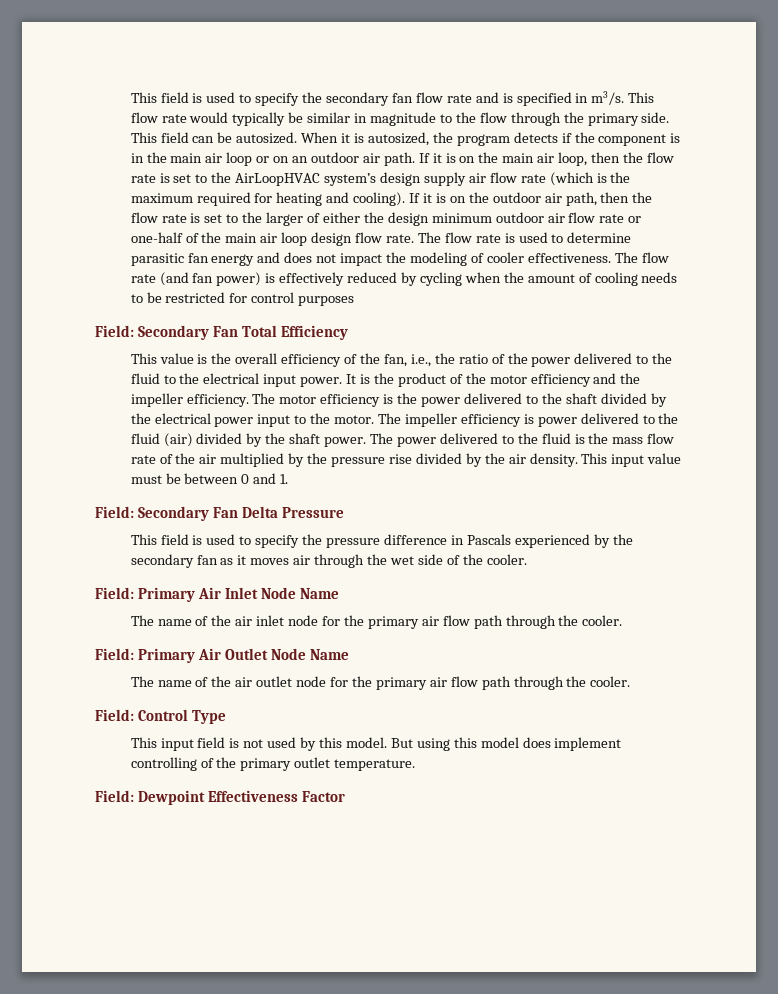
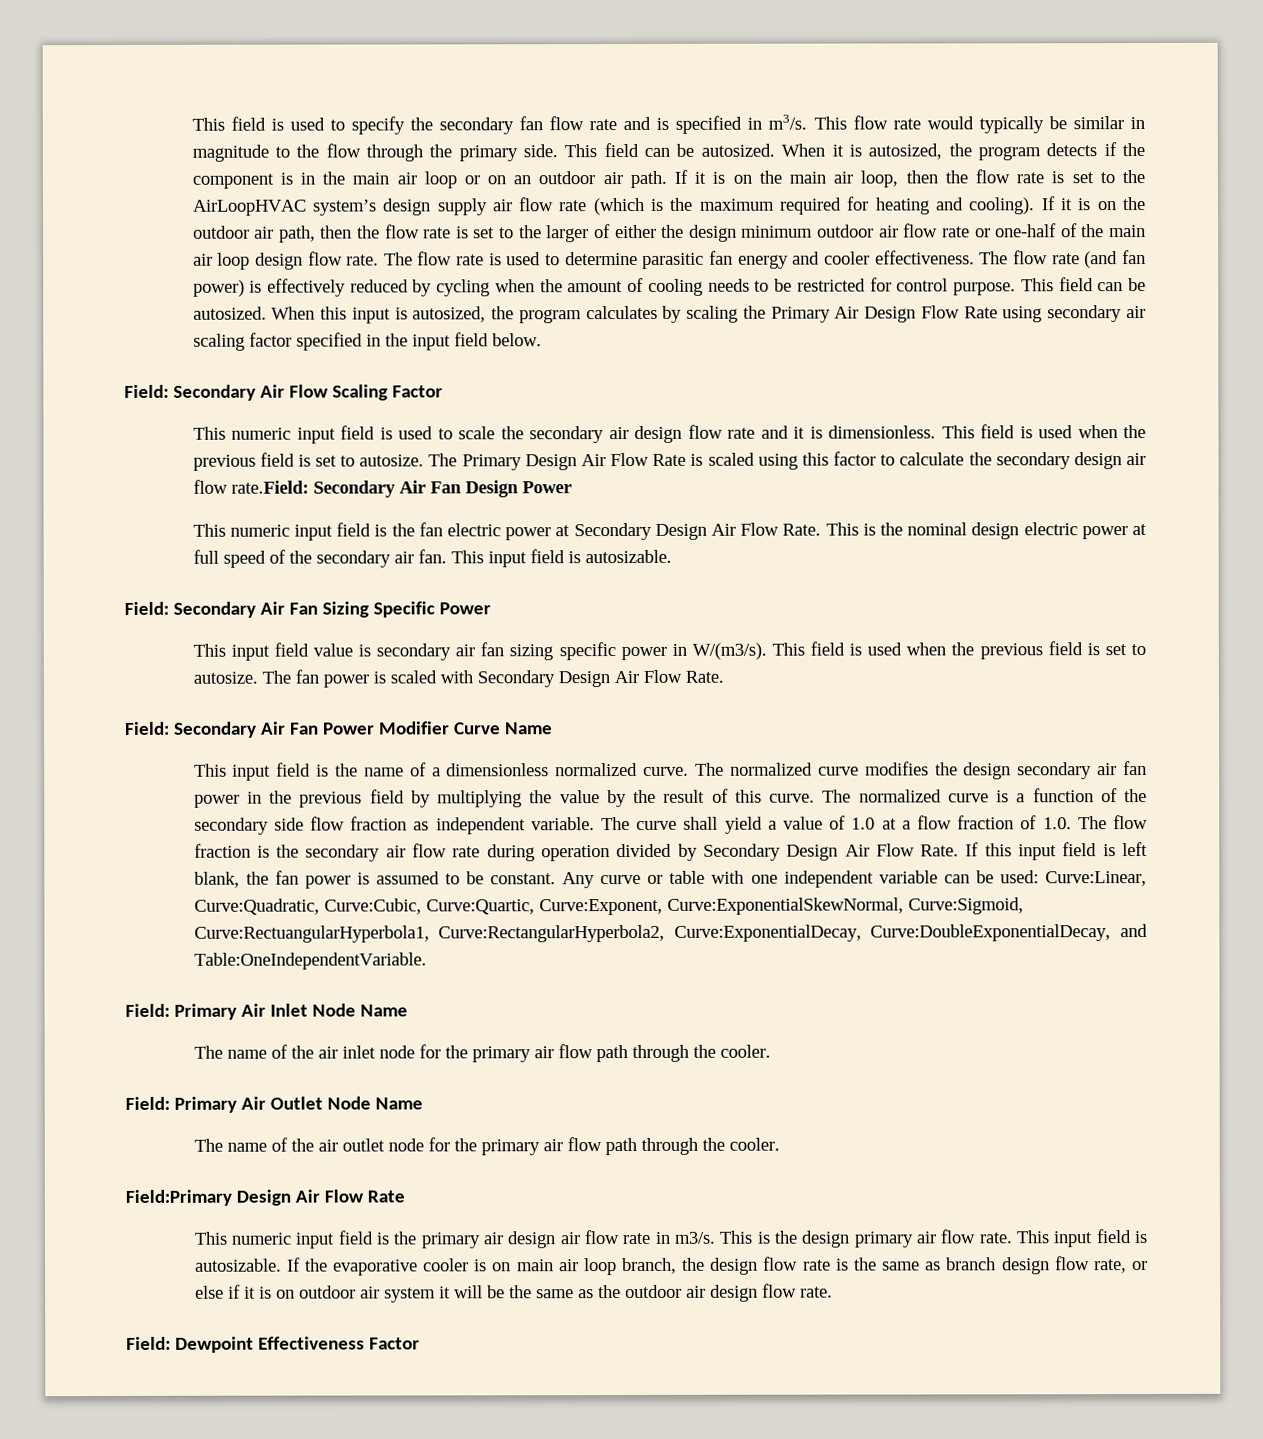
[284,252,484,266] does not impact the modeling of -> (821, 258) none
[298,296,355,306] [95,325,348,340] [130,353,673,367] [130,373,641,387] [130,393,667,407] [130,413,679,427] [130,433,675,447] [130,453,682,467] [130,473,289,484] [95,506,344,521] [130,534,633,548] [130,554,527,568] purposes // Field: Secondary Fan Total Efficiency // This value is the overall efficiency of the fan, i.e., the ratio of the power delivered to the fluid to the electrical input power. It is the product of the motor efficiency and the impeller efficiency. The motor efficiency is the power delivered to the shaft divided by the electrical power input to the motor. The impeller efficiency is power delivered to the fluid (air) divided by the shaft power. The power delivered to the fluid is the mass flow rate of the air multiplied by the pressure rise divided by the air density. This input value must be between 0 and 1. // Field: Secondary Fan Delta Pressure // This field is used to specify the pressure difference in Pascals experienced by the secondary fan as it moves air through the wet side of the cooler. -> [953,277,1146,296] [192,305,1146,324] [192,332,542,351] [124,384,443,401] [192,424,1147,444] [192,451,1147,471] [192,479,572,498] [192,522,1148,541] [192,549,672,568] [124,601,491,618] [192,641,1146,661] [192,669,724,688] [125,721,553,738] [193,761,1147,781] [193,788,1147,808] [193,815,1149,835] [193,842,1148,862] [193,870,1147,889] [193,897,1024,916] [193,924,1148,943] [193,952,427,970] purpose. This field can be autosized. When this input is autosized, the program calculates by scaling the Primary Air Design Flow Rate using secondary air scaling factor specified in the input field below. // Field: Secondary Air Flow Scaling Factor // This numeric input field is used to scale the secondary air design flow rate and it is dimensionless. This field is used when the previous field is set to autosize. The Primary Design Air Flow Rate is scaled using this factor to calculate the secondary design air flow rate.Field: Secondary Air Fan Design Power // This numeric input field is the fan electric power at Secondary Design Air Flow Rate. This is the nominal design electric power at full speed of the secondary air fan. This input field is autosizable. // Field: Secondary Air Fan Sizing Specific Power // This input field value is secondary air fan sizing specific power in W/(m3/s). This field is used when the previous field is set to autosize. The fan power is scaled with Secondary Design Air Flow Rate. // Field: Secondary Air Fan Power Modifier Curve Name // This input field is the name of a dimensionless normalized curve. The normalized curve modifies the design secondary air fan power in the previous field by multiplying the value by the result of this curve. The normalized curve is a function of the secondary side flow fraction as independent variable. The curve shall yield a value of 1.0 at a flow fraction of 1.0. The flow fraction is the secondary air flow rate during operation divided by Secondary Design Air Flow Rate. If this input field is left blank, the fan power is assumed to be constant. Any curve or table with one independent variable can be used: Curve:Linear, Curve:Quadratic, Curve:Cubic, Curve:Quartic, Curve:Exponent, Curve:ExponentialSkewNormal, Curve:Sigmoid, Curve:RectuangularHyperbola1, Curve:RectangularHyperbola2, Curve:ExponentialDecay, Curve:DoubleExponentialDecay, and Table:OneIndependentVariable.
[95,709,226,724] [130,737,622,751] [130,757,416,771] Field: Control Type // This input field is not used by this model. But using this model does implement controlling of the primary outlet temperature. -> [125,1189,405,1206] [193,1229,1148,1249] [194,1256,1148,1276] [194,1283,833,1303] Field:Primary Design Air Flow Rate // This numeric input field is the primary air design air flow rate in m3/s. This is the design primary air flow rate. This input field is autosizable. If the evaporative cooler is on main air loop branch, the design flow rate is the same as branch design flow rate, or else if it is on outdoor air system it will be the same as the outdoor air design flow rate.

